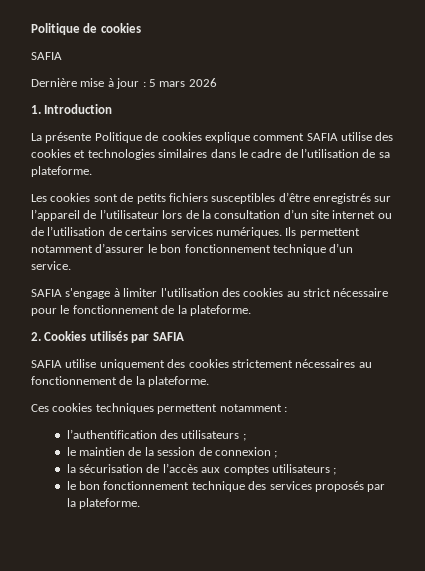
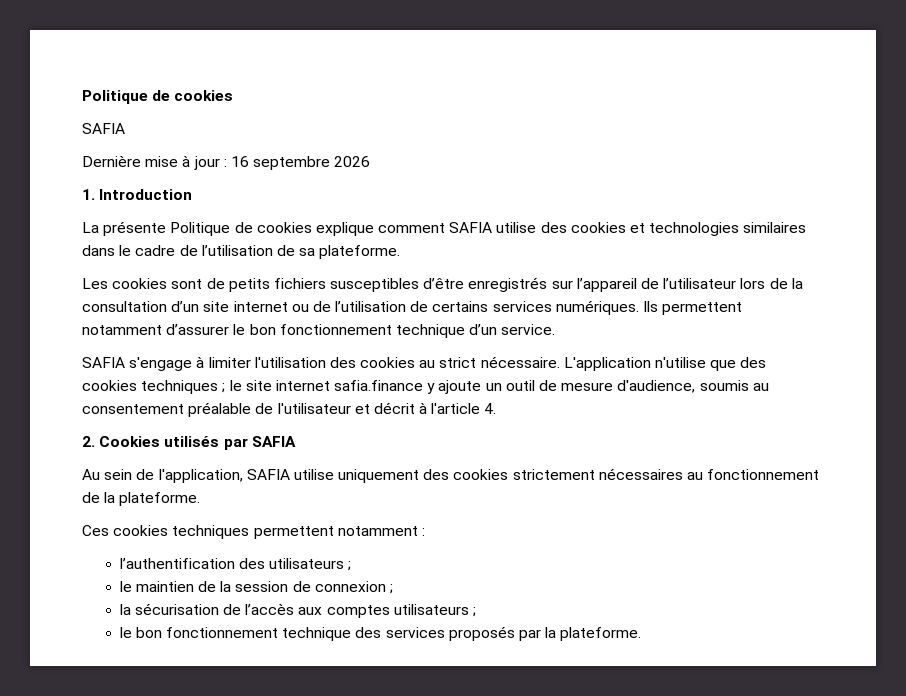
[148,79,186,87] 5 mars -> [230,156,331,170] 16 septembre
[333,288,389,297] [31,305,251,316] nécessaire pour le fonctionnement de la plateforme. -> [480,356,767,371] [82,380,769,394] [82,402,497,417] nécessaire. L'application n'utilise que des cookies techniques ; le site internet safia.finance y ajoute un outil de mesure d'audience, soumis au consentement préalable de l'utilisateur et décrit à l'article 4.
(184, 336) none -> [82,469,243,483] Au sein de l'application,

